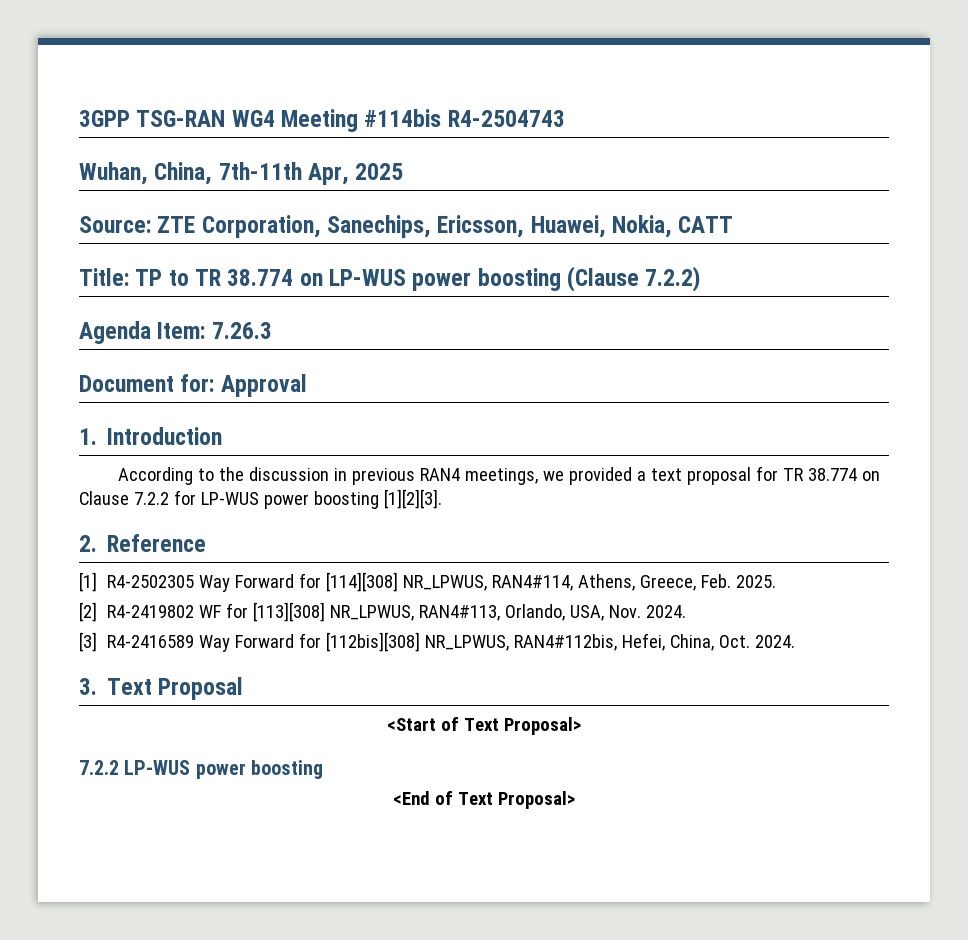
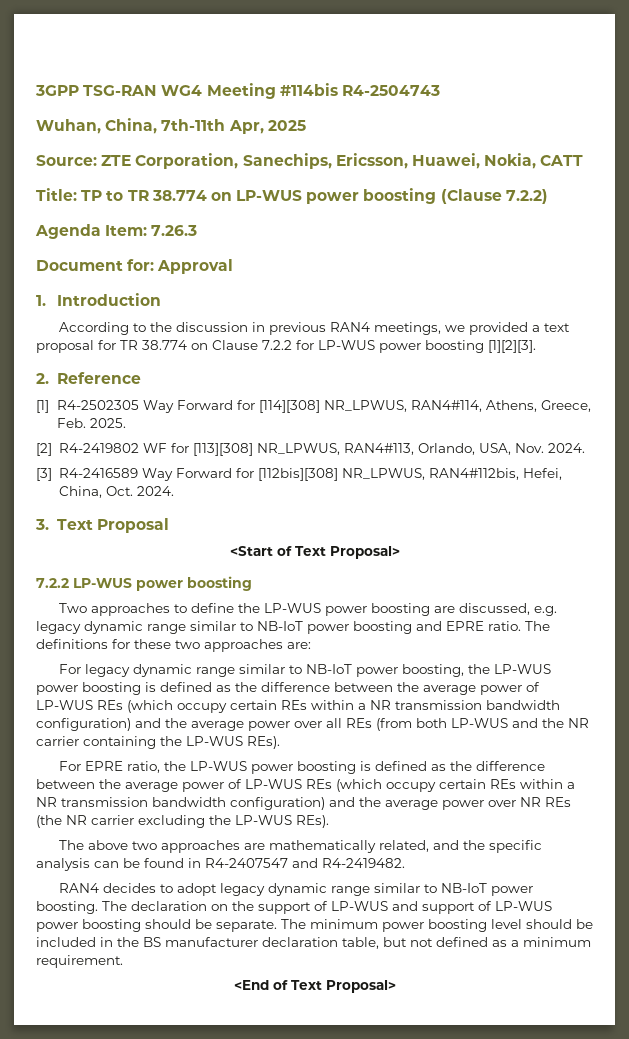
(324, 769) none -> [59,603,558,616] [36,621,550,634] [36,639,311,652] [59,664,552,677] [36,682,540,695] [36,700,560,713] [36,718,589,731] [36,736,280,749] [59,761,546,774] [36,779,575,792] [36,797,571,810] [36,815,329,828] [59,840,543,853] [36,858,405,871] [59,883,534,896] [36,901,552,914] [36,919,593,932] [36,937,591,949] [36,955,123,968] // Two approaches to define the LP-WUS power boosting are discussed, e.g. legacy dynamic range similar to NB-IoT power boosting and EPRE ratio. The definitions for these two approaches are: // For legacy dynamic range similar to NB-IoT power boosting, the LP-WUS power boosting is defined as the difference between the average power of LP-WUS REs (which occupy certain REs within a NR transmission bandwidth configuration) and the average power over all REs (from both LP-WUS and the NR carrier containing the LP-WUS REs). // For EPRE ratio, the LP-WUS power boosting is defined as the difference between the average power of LP-WUS REs (which occupy certain REs within a NR transmission bandwidth configuration) and the average power over NR REs (the NR carrier excluding the LP-WUS REs). // The above two approaches are mathematically related, and the specific analysis can be found in R4-2407547 and R4-2419482. // RAN4 decides to adopt legacy dynamic range similar to NB-IoT power boosting. The declaration on the support of LP-WUS and support of LP-WUS power boosting should be separate. The minimum power boosting level should be included in the BS manufacturer declaration table, but not defined as a minimum requirement.

